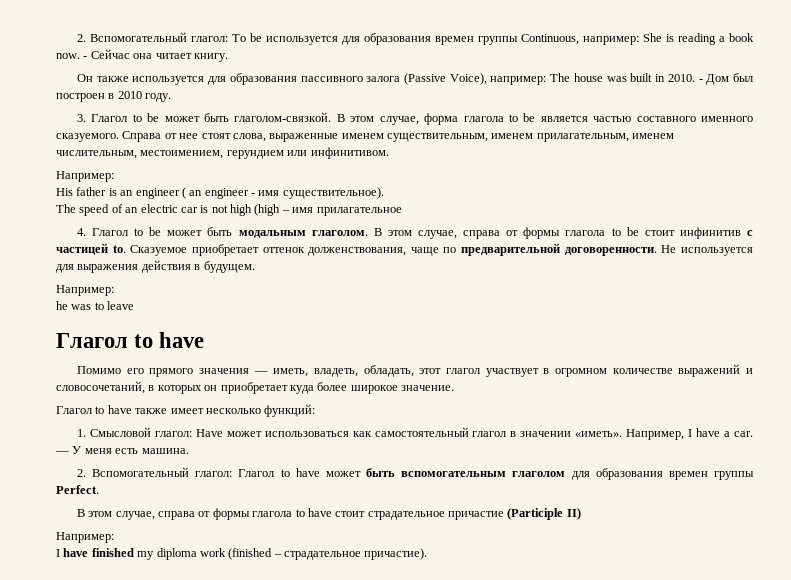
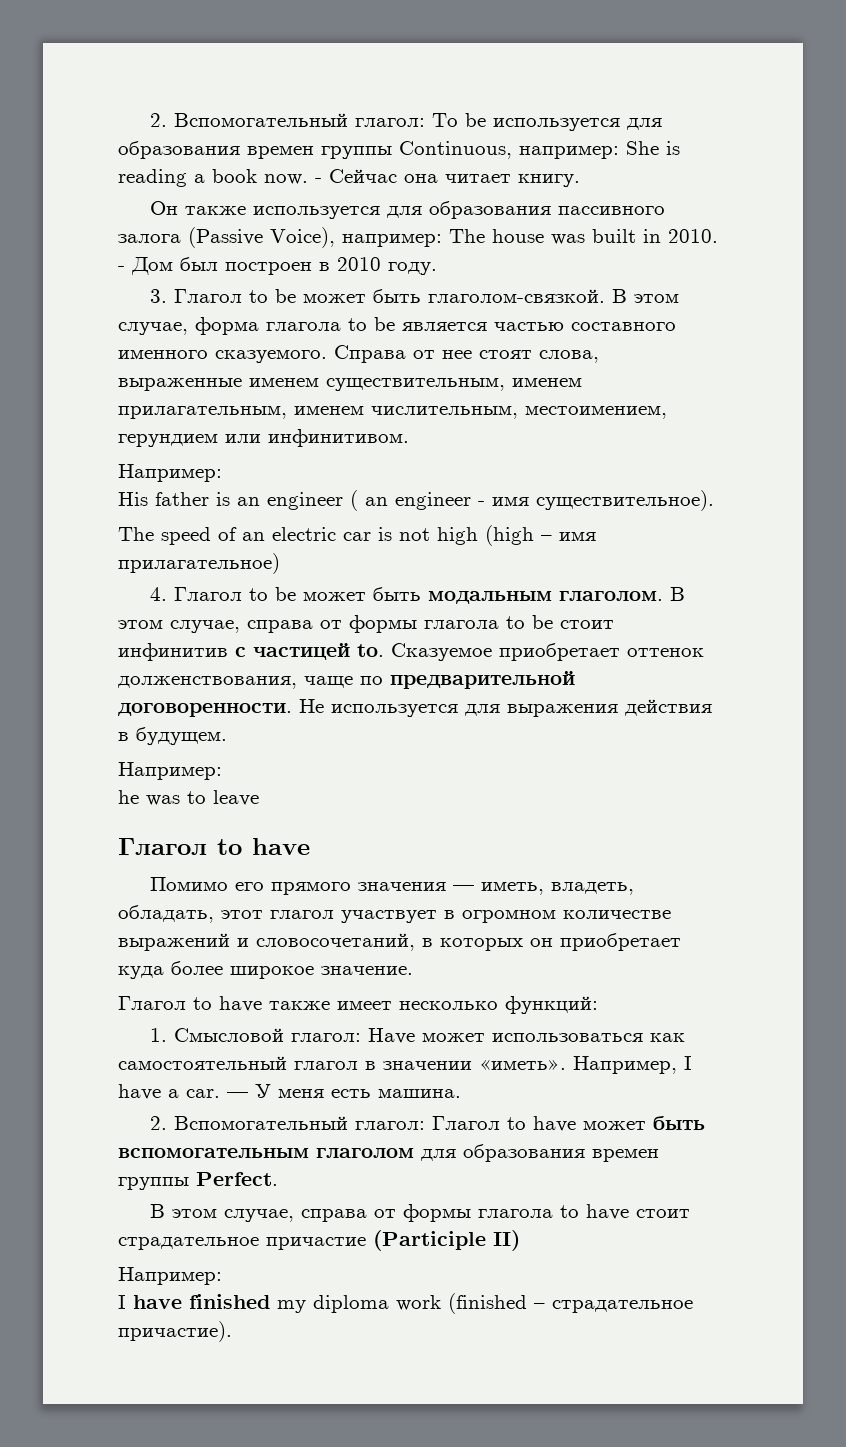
[316,207,402,216] прилагательное -> [118,553,280,574] прилагательное)

